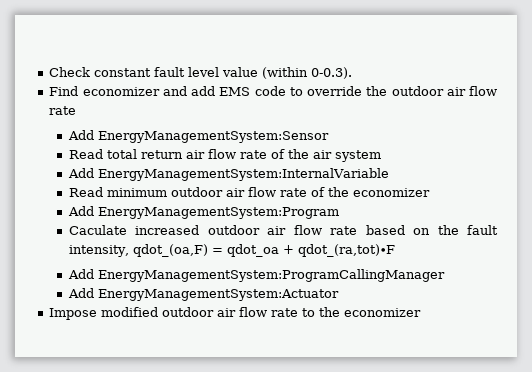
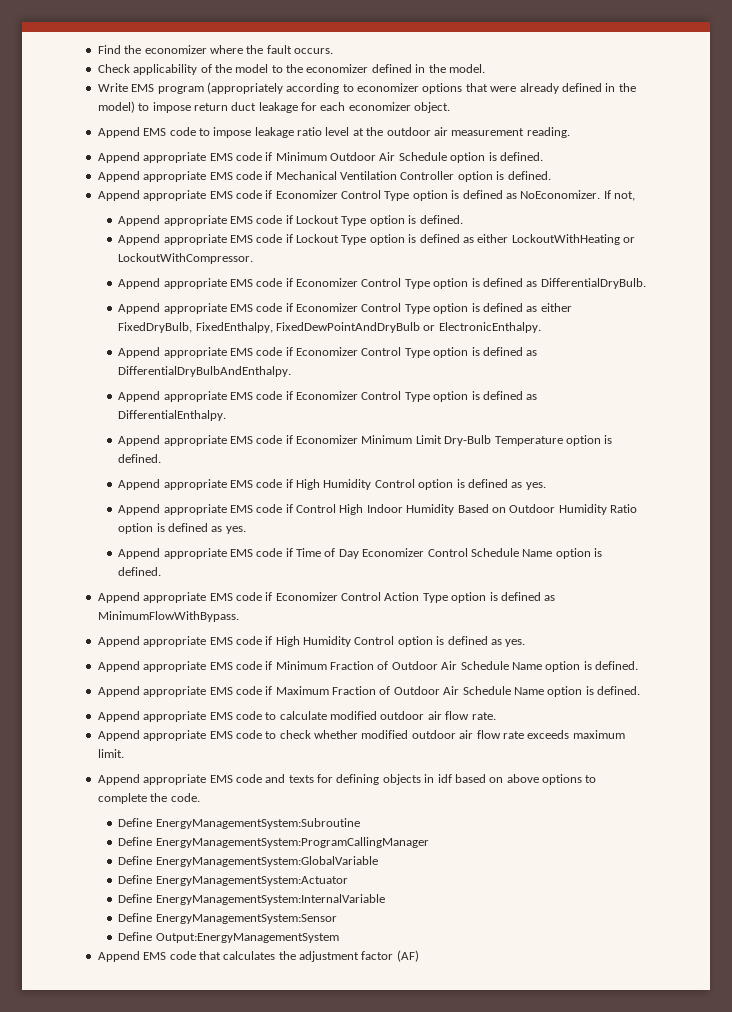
[49,67,353,79] [49,86,497,96] [49,106,77,115] [67,130,329,143] [68,149,381,162] [67,168,389,181] [68,187,430,197] [67,206,339,219] [68,225,499,235] [68,244,395,257] [67,269,445,282] [67,288,339,301] [49,308,98,320] Check constant fault level value (within 0-0.3). // Find economizer and add EMS code to override the outdoor air flow rate // Add EnergyManagementSystem:Sensor // Read total return air flow rate of the air system // Add EnergyManagementSystem:InternalVariable // Read minimum outdoor air flow rate of the economizer // Add EnergyManagementSystem:Program // Caculate increased outdoor air flow rate based on the fault intensity, qdot_(oa,F) = qdot_oa + qdot_(ra,tot)∙F // Add EnergyManagementSystem:ProgramCallingManager // Add EnergyManagementSystem:Actuator // Impose -> [97,45,333,54] [97,64,485,75] [97,82,636,94] [97,101,451,113] [97,127,570,138] [97,152,543,163] [97,171,551,182] [97,190,635,201] [118,215,463,226] [118,234,636,245] [118,253,254,264] [118,278,646,289] [118,303,572,314] [118,322,541,333] [118,347,538,358] [118,366,292,377] [118,391,538,402] [118,410,227,421] [118,435,613,446] [118,454,162,463] [118,479,546,490] [118,504,638,515] [118,523,246,534] [118,548,603,559] [118,567,162,576] [97,592,556,603] [97,611,239,622] [97,636,526,647] [97,661,638,672] [97,686,640,697] [97,711,496,722] [97,730,358,741] Find the economizer where the fault occurs. // Check applicability of the model to the economizer defined in the model. // Write EMS program (appropriately according to economizer options that were already defined in the model) to impose return duct leakage for each economizer object. // Append EMS code to impose leakage ratio level at the outdoor air measurement reading. // Append appropriate EMS code if Minimum Outdoor Air Schedule option is defined. // Append appropriate EMS code if Mechanical Ventilation Controller option is defined. // Append appropriate EMS code if Economizer Control Type option is defined as NoEconomizer. If not, // Append appropriate EMS code if Lockout Type option is defined. // Append appropriate EMS code if Lockout Type option is defined as either LockoutWithHeating or LockoutWithCompressor. // Append appropriate EMS code if Economizer Control Type option is defined as DifferentialDryBulb. // Append appropriate EMS code if Economizer Control Type option is defined as either FixedDryBulb, FixedEnthalpy, FixedDewPointAndDryBulb or ElectronicEnthalpy. // Append appropriate EMS code if Economizer Control Type option is defined as DifferentialDryBulbAndEnthalpy. // Append appropriate EMS code if Economizer Control Type option is defined as DifferentialEnthalpy. // Append appropriate EMS code if Economizer Minimum Limit Dry-Bulb Temperature option is defined. // Append appropriate EMS code if High Humidity Control option is defined as yes. // Append appropriate EMS code if Control High Indoor Humidity Based on Outdoor Humidity Ratio option is defined as yes. // Append appropriate EMS code if Time of Day Economizer Control Schedule Name option is defined. // Append appropriate EMS code if Economizer Control Action Type option is defined as MinimumFlowWithBypass. // Append appropriate EMS code if High Humidity Control option is defined as yes. // Append appropriate EMS code if Minimum Fraction of Outdoor Air Schedule Name option is defined. // Append appropriate EMS code if Maximum Fraction of Outdoor Air Schedule Name option is defined. // Append appropriate EMS code to calculate modified outdoor air flow rate. // Append appropriate EMS code to check whether
[302,307,422,317] to the economizer -> [527,730,625,739] [97,749,124,758] [97,774,597,785] [97,793,200,804] [118,818,360,829] [118,837,429,848] [118,856,378,867] [118,875,348,886] [118,894,385,905] [118,913,337,924] [118,932,339,943] [97,950,419,962] exceeds maximum limit. // Append appropriate EMS code and texts for defining objects in idf based on above options to complete the code. // Define EnergyManagementSystem:Subroutine // Define EnergyManagementSystem:ProgramCallingManager // Define EnergyManagementSystem:GlobalVariable // Define EnergyManagementSystem:Actuator // Define EnergyManagementSystem:InternalVariable // Define EnergyManagementSystem:Sensor // Define Output:EnergyManagementSystem // Append EMS code that calculates the adjustment factor (AF)

